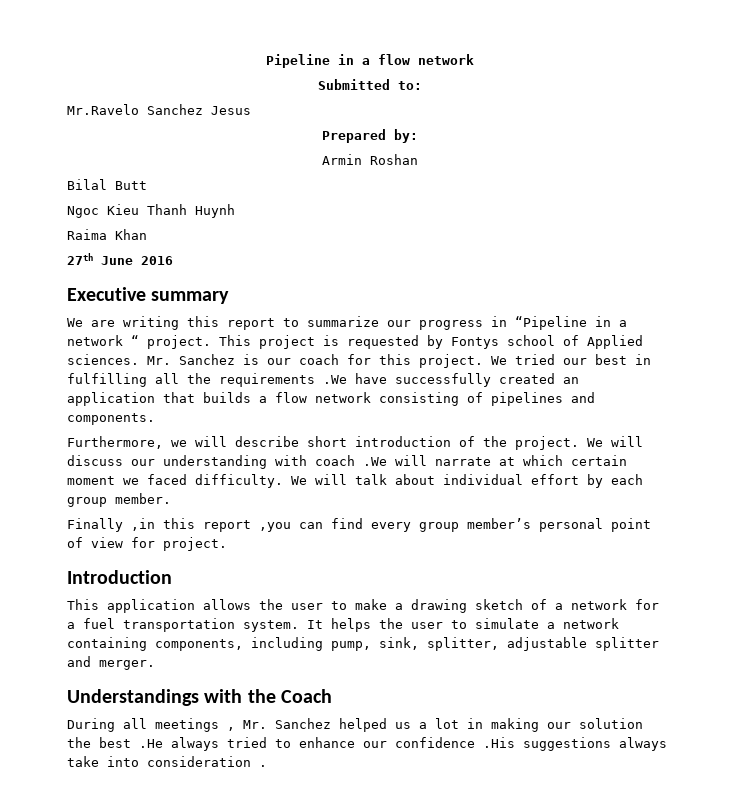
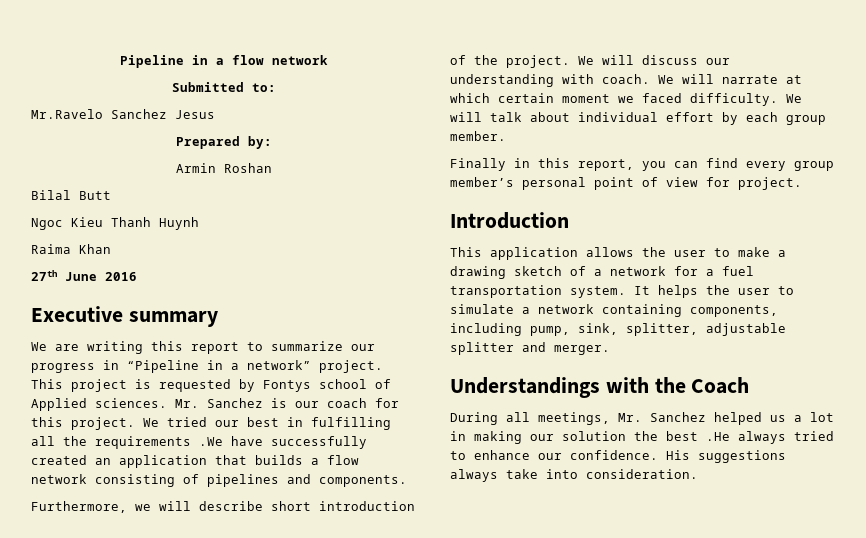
[67,335,139,346] network “ -> [247,360,311,370] network”
[315,455,387,466] coach .We -> [602,74,674,84] coach. We
[131,518,291,532] ,in this report ,you -> [514,158,666,171] in this report, you
[155,718,235,732] meetings , -> [538,412,610,425] meetings,
[395,737,515,748] confidence .His -> [570,450,690,460] confidence. His
[147,756,267,767] consideration . -> [586,469,698,479] consideration.

